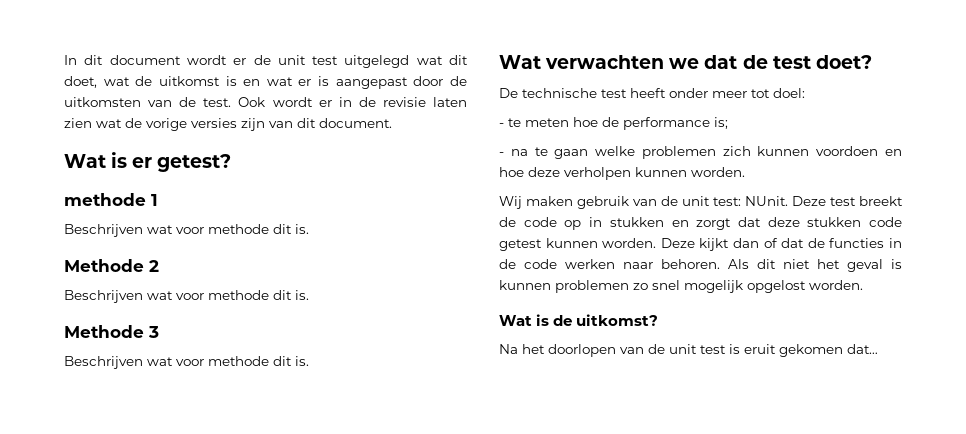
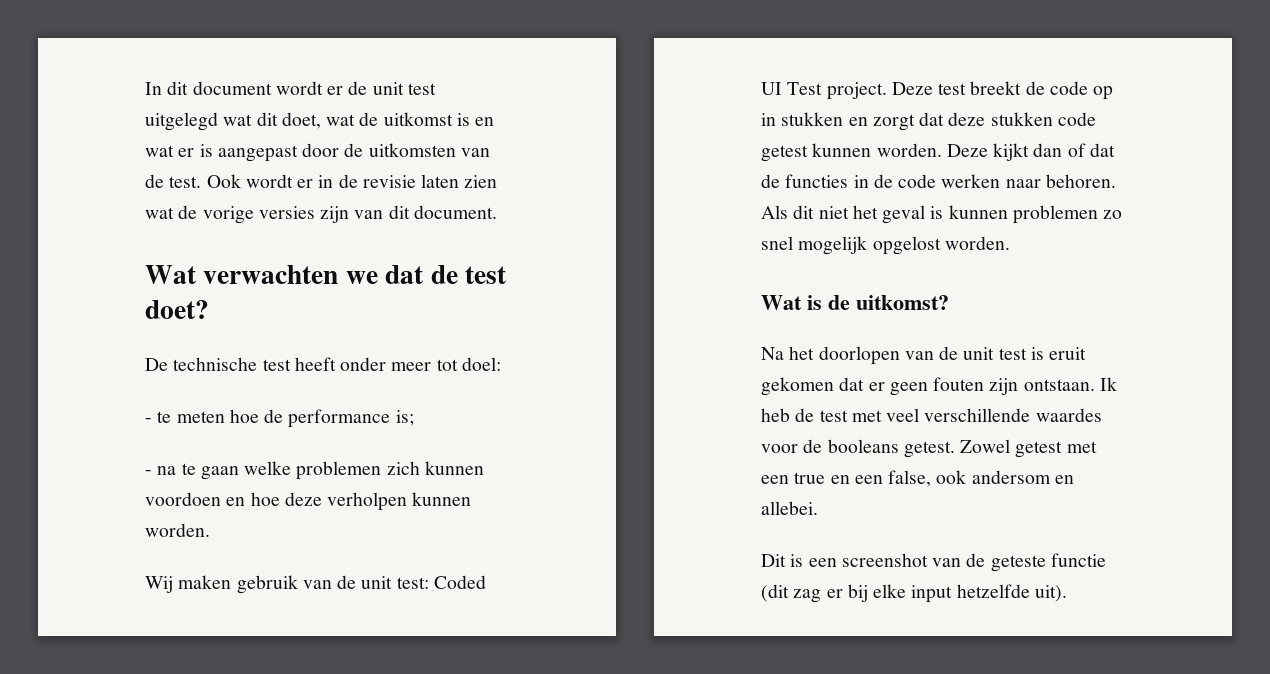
[64,152,232,172] [64,193,158,206] [64,224,309,237] [64,259,159,272] [64,290,309,303] [64,325,159,338] [64,356,309,369] // Wat is er getest? // methode 1 // Beschrijven wat voor methode dit is. // Methode 2 // Beschrijven wat voor methode dit is. // Methode 3 // Beschrijven wat voor methode dit is. -> (497, 212) none
[745,196,788,206] NUnit. -> [433,575,486,589] [761,82,887,100] Coded UI Test project.
[847,344,878,354] dat… -> [839,377,1117,396] [761,408,1102,422] [761,439,1097,458] [761,470,1074,487] [761,501,818,515] [761,553,1106,572] [761,584,1067,603] dat er geen fouten zijn ontstaan. Ik heb de test met veel verschillende waardes voor de booleans getest. Zowel getest met een true en een false, ook andersom en allebei. // Dit is een screenshot van de geteste functie (dit zag er bij elke input hetzelfde uit).

